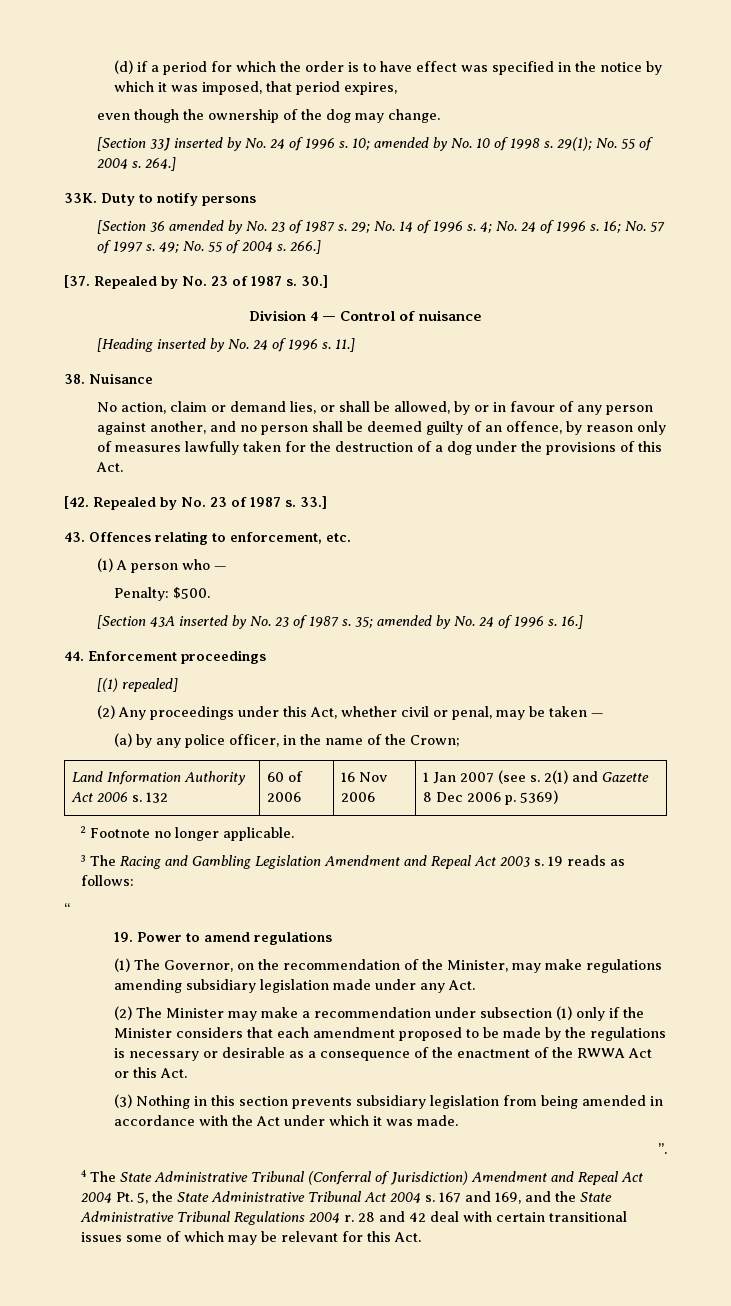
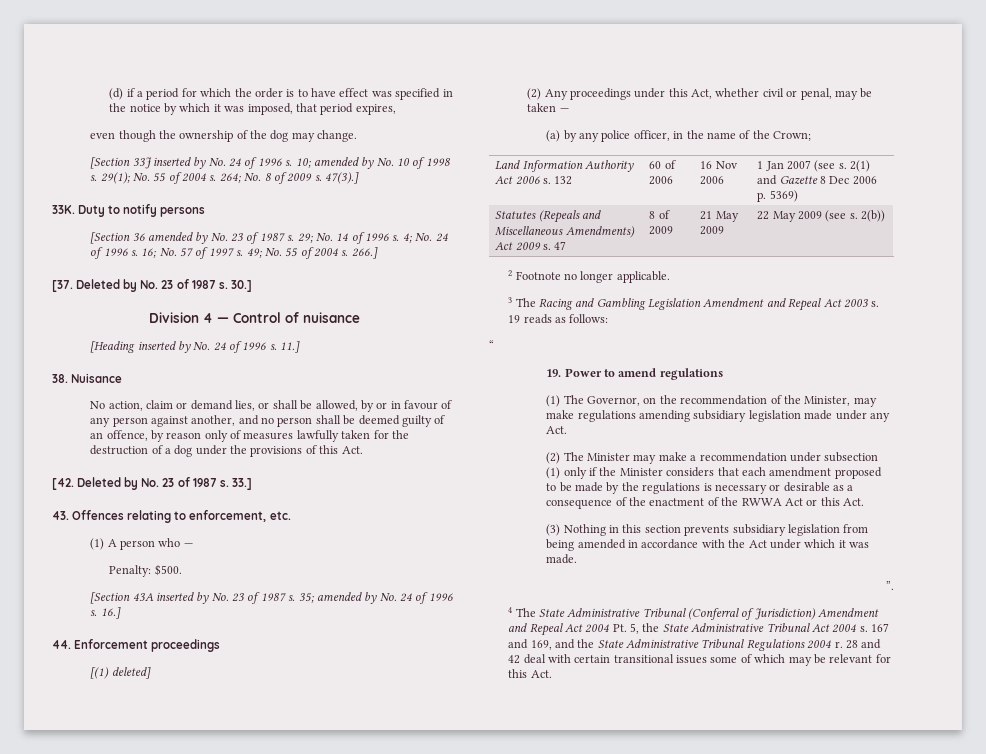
[145,157,177,171] 264.] -> [219,172,360,184] 264; No. 8 of 2009 s. 47(3).]
[94,276,157,289] Repealed -> [76,279,121,289] Deleted
[93,497,156,510] Repealed -> [77,477,122,487] Deleted
[122,678,179,692] repealed] -> [111,667,151,679] deleted]
(558, 797) none -> [495,210,601,223] [495,226,635,238] [495,241,567,251] [649,210,670,219] [649,226,674,235] [700,211,739,222] [700,226,725,235] [757,210,886,222] // Statutes (Repeals and Miscellaneous Amendments) Act 2009 s. 47 | 8 of 2009 | 21 May 2009 | 22 May 2009 (see s. 2(b))

